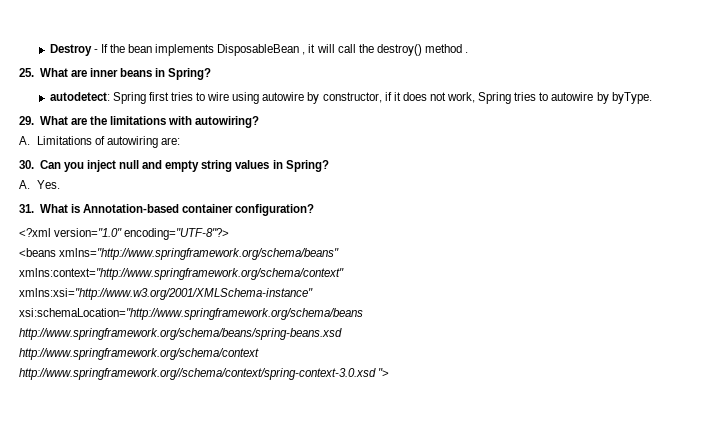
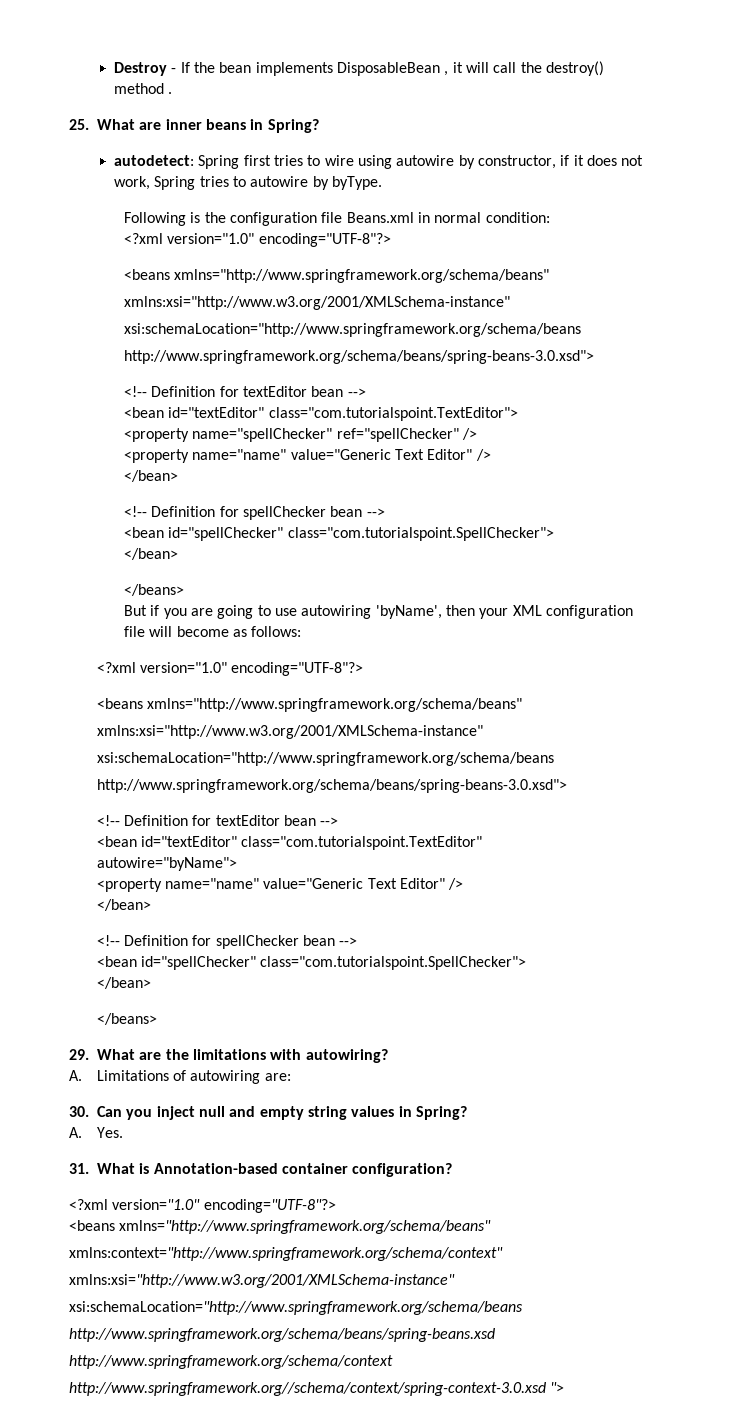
(652, 98) none -> [124,212,550,226] [124,233,391,247] [124,269,550,283] [124,296,511,310] [124,323,582,337] [124,350,595,364] [124,386,366,397] [124,407,518,421] [124,428,478,442] [124,449,491,463] [124,470,179,482] [124,506,385,520] [124,527,554,541] [124,548,179,560] [124,584,185,596] [124,605,633,619] [124,626,302,637] [96,662,364,676] [96,698,522,712] [96,725,483,739] [96,752,554,766] [96,779,567,793] [96,815,339,826] [96,836,483,850] [96,857,237,871] [96,878,464,892] [96,899,151,911] [96,935,358,949] [96,956,527,970] [96,977,151,989] [96,1013,157,1025] // Following is the configuration file Beans.xml in normal condition: // <?xml version="1.0" encoding="UTF-8"?> // <beans xmlns="http://www.springframework.org/schema/beans" // xmlns:xsi="http://www.w3.org/2001/XMLSchema-instance" // xsi:schemaLocation="http://www.springframework.org/schema/beans // http://www.springframework.org/schema/beans/spring-beans-3.0.xsd"> // <!-- Definition for textEditor bean --> // <bean id="textEditor" class="com.tutorialspoint.TextEditor"> // <property name="spellChecker" ref="spellChecker" /> // <property name="name" value="Generic Text Editor" /> // </bean> // <!-- Definition for spellChecker bean --> // <bean id="spellChecker" class="com.tutorialspoint.SpellChecker"> // </bean> // </beans> // But if you are going to use autowiring 'byName', then your XML configuration file will become as follows: // <?xml version="1.0" encoding="UTF-8"?> // <beans xmlns="http://www.springframework.org/schema/beans" // xmlns:xsi="http://www.w3.org/2001/XMLSchema-instance" // xsi:schemaLocation="http://www.springframework.org/schema/beans // http://www.springframework.org/schema/beans/spring-beans-3.0.xsd"> // <!-- Definition for textEditor bean --> // <bean id="textEditor" class="com.tutorialspoint.TextEditor" // autowire="byName"> // <property name="name" value="Generic Text Editor" /> // </bean> // <!-- Definition for spellChecker bean --> // <bean id="spellChecker" class="com.tutorialspoint.SpellChecker"> // </bean> // </beans>

